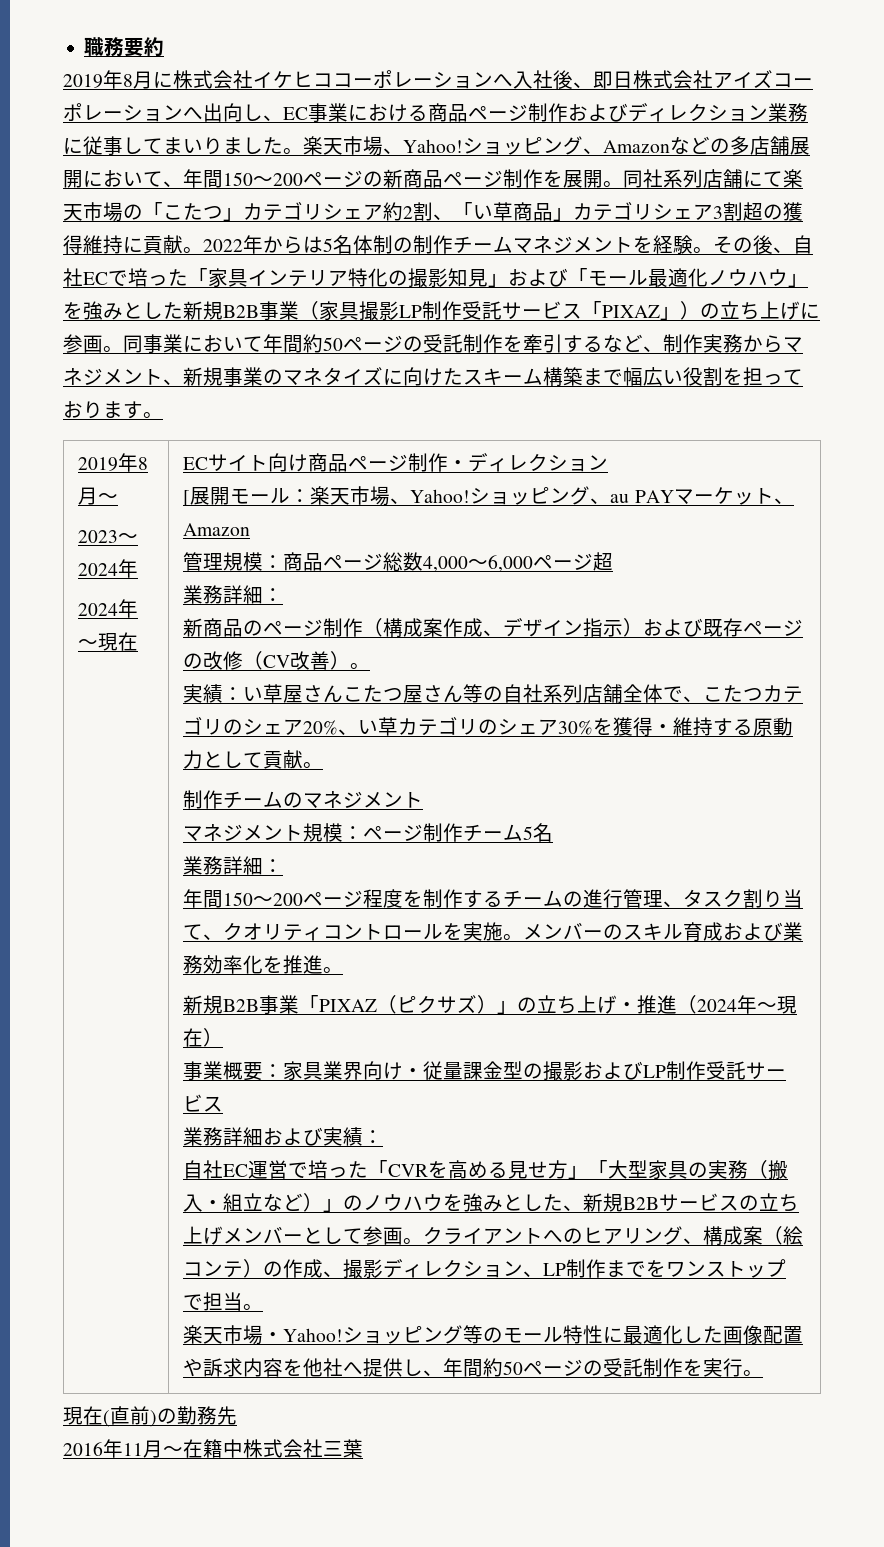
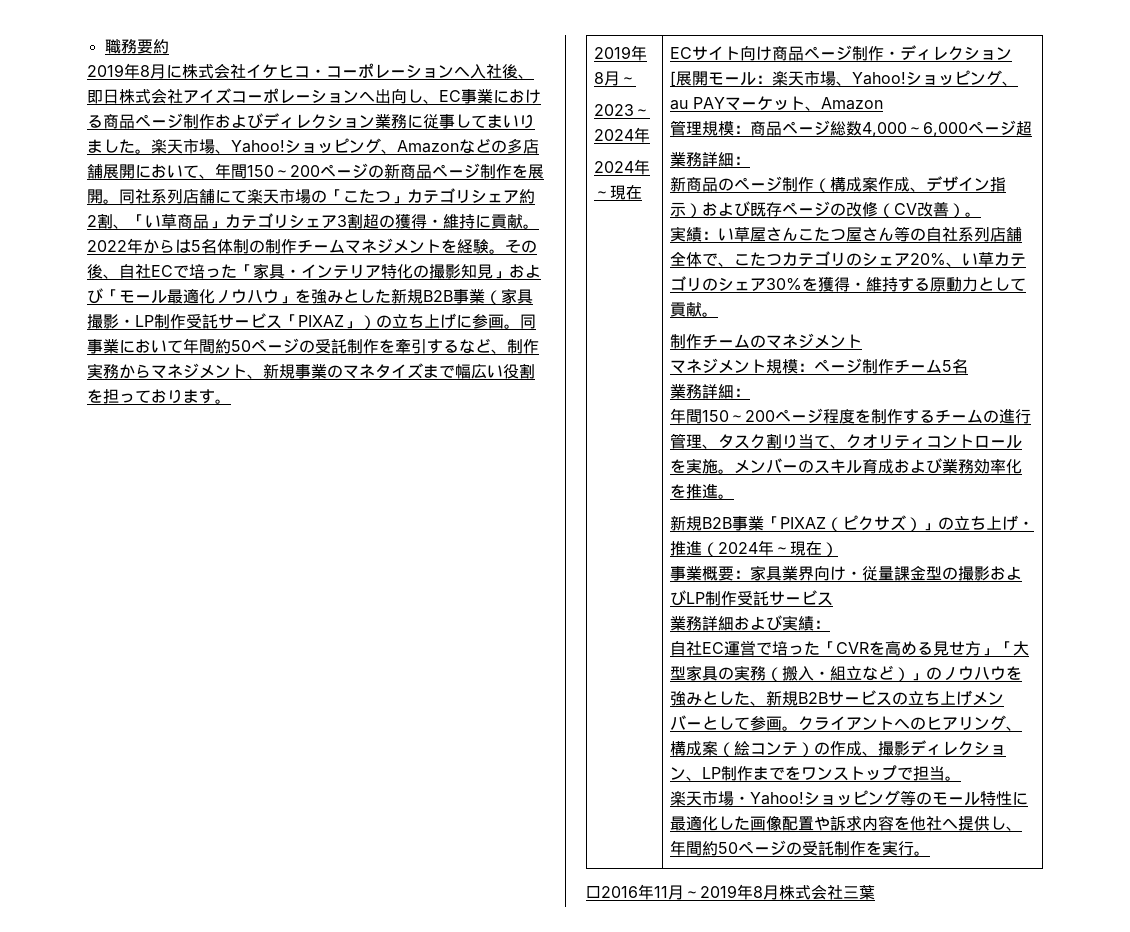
(333, 80) none -> [310,69,326,77] ・
(83, 244) none -> [427,219,443,227] ・
(248, 278) none -> [285,269,301,277] ・
(399, 310) none -> [119,319,135,327] ・
[383,367,583,386] に向けたスキーム構築 -> (423, 371) none
[63,1406,237,1427] [63,1439,243,1458] 現在(直前)の勤務先 // 2016年11月～在籍中 -> [586,884,779,900] □2016年11月～2019年8月

